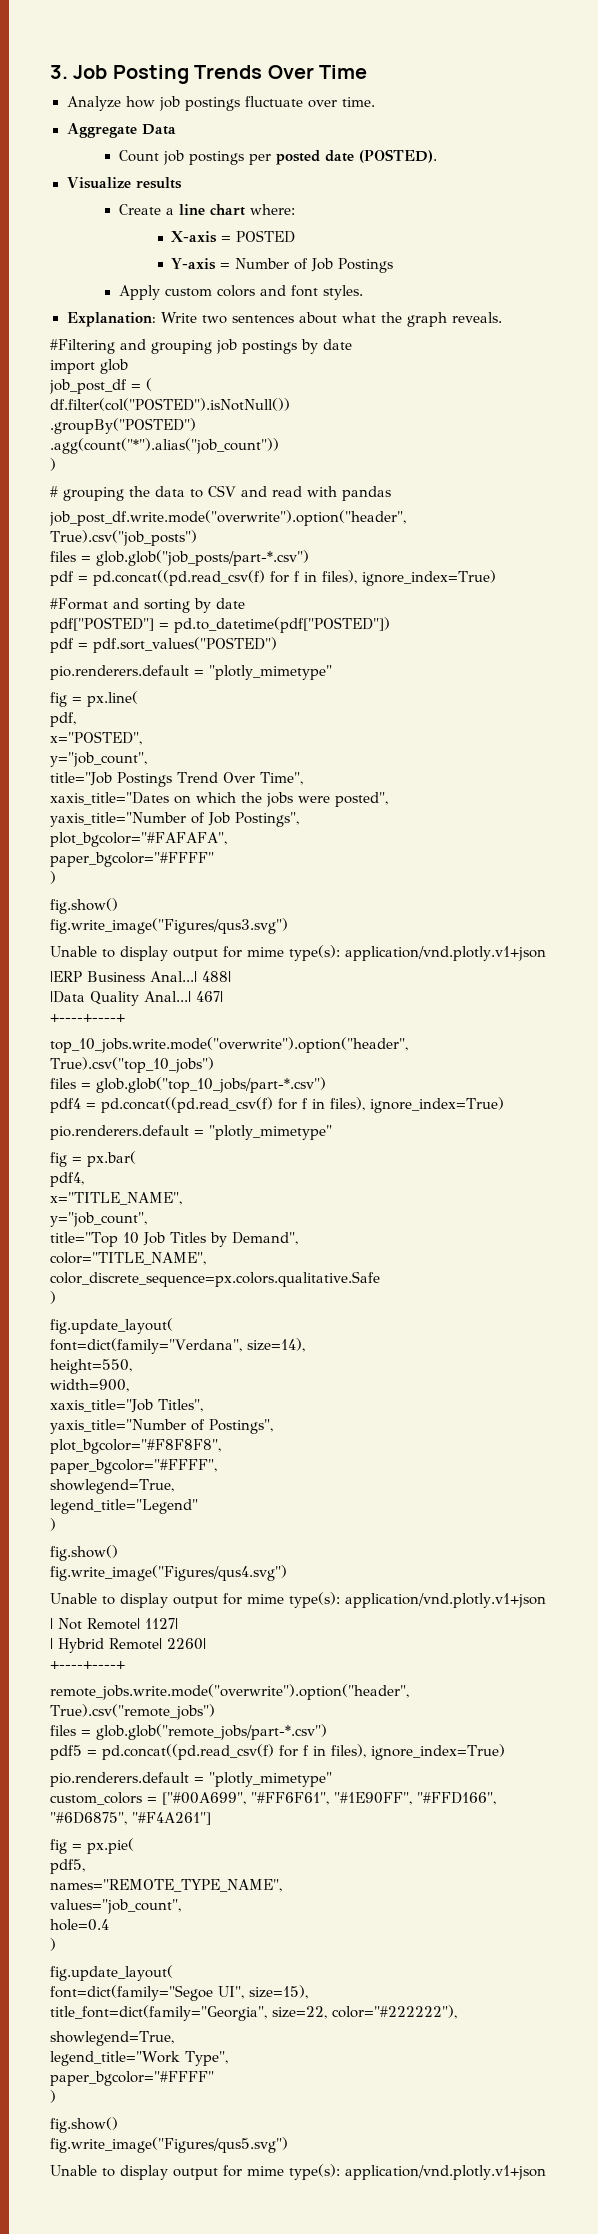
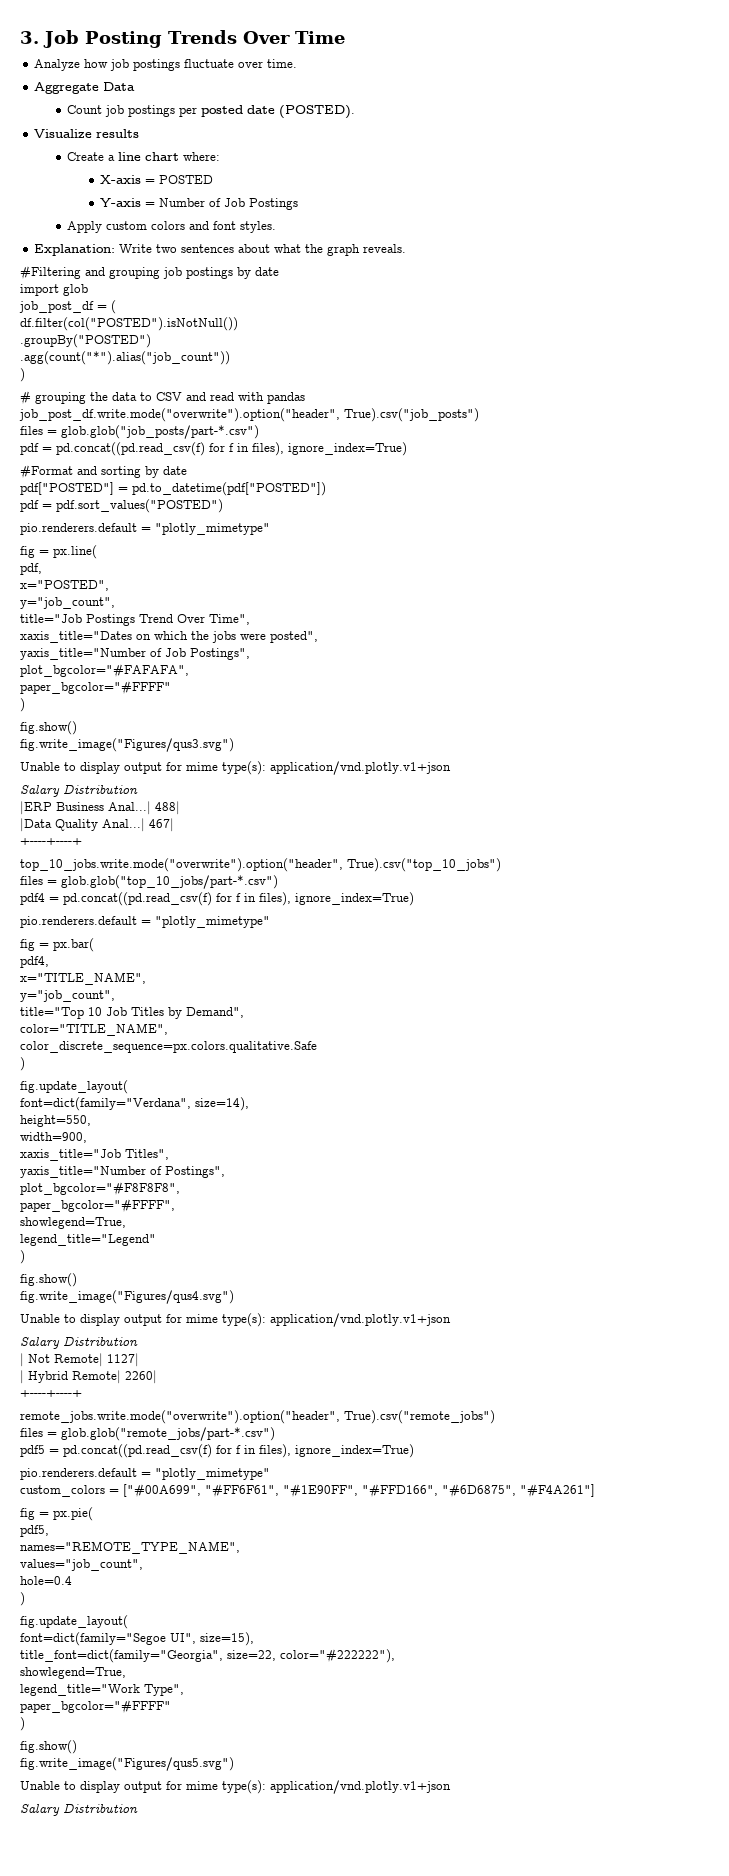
(546, 953) none -> [20,784,138,797] // Salary Distribution
(546, 1600) none -> [20,1336,138,1349] // Salary Distribution
(546, 2172) none -> [20,1803,138,1816] // Salary Distribution

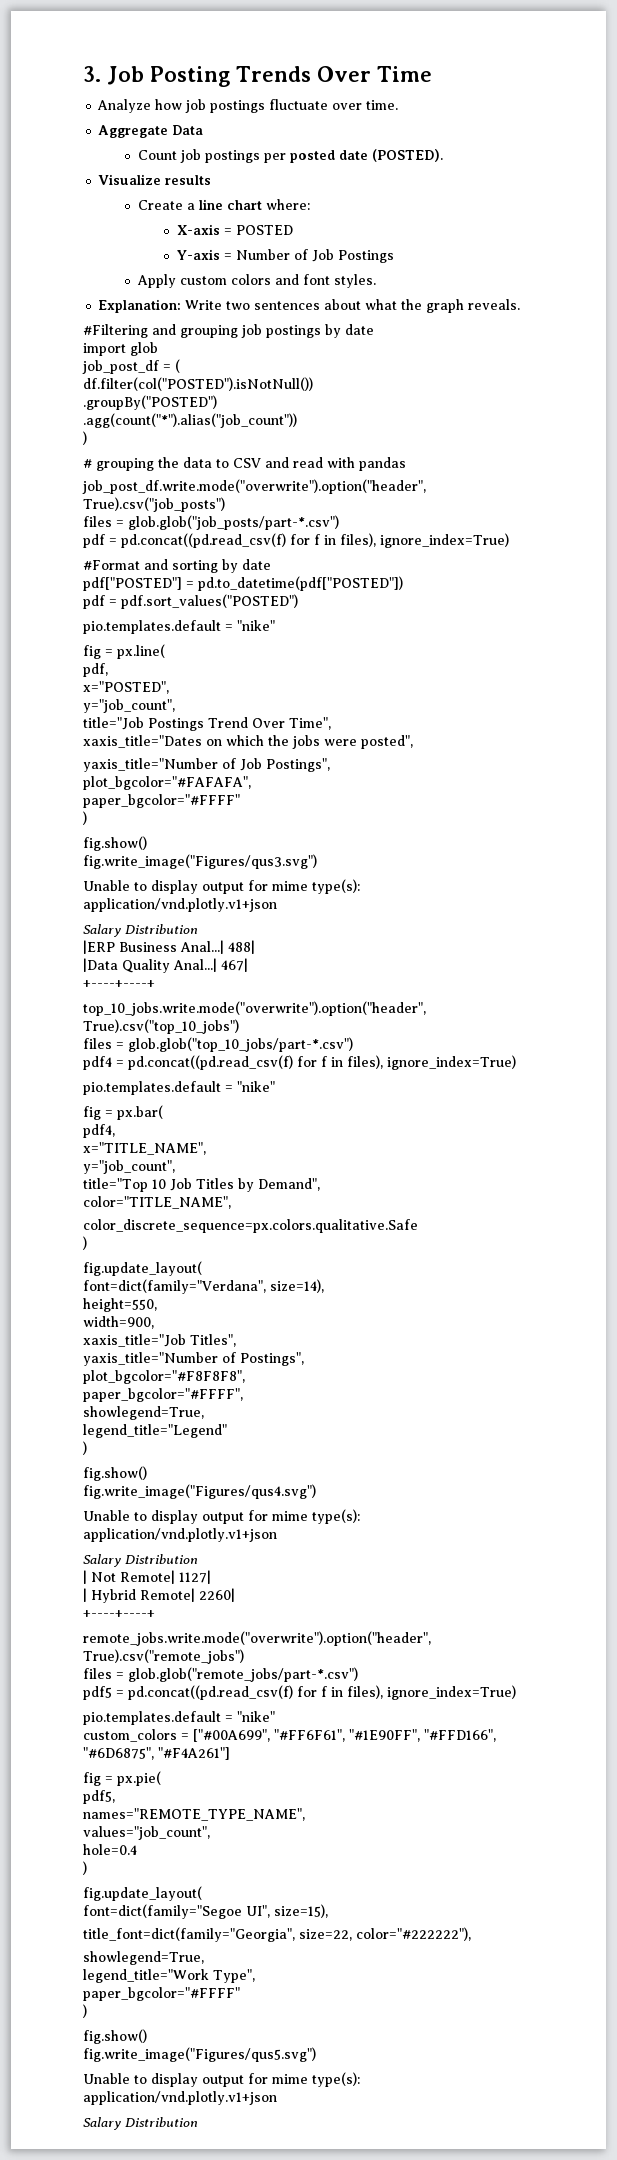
[20,523,270,535] pio.renderers.default = "plotly_mimetype" -> [83,620,275,634] pio.templates.default = "nike"
[20,916,270,928] pio.renderers.default = "plotly_mimetype" -> [83,1081,275,1095] pio.templates.default = "nike"
[20,1468,270,1480] pio.renderers.default = "plotly_mimetype" -> [83,1711,275,1725] pio.templates.default = "nike"

